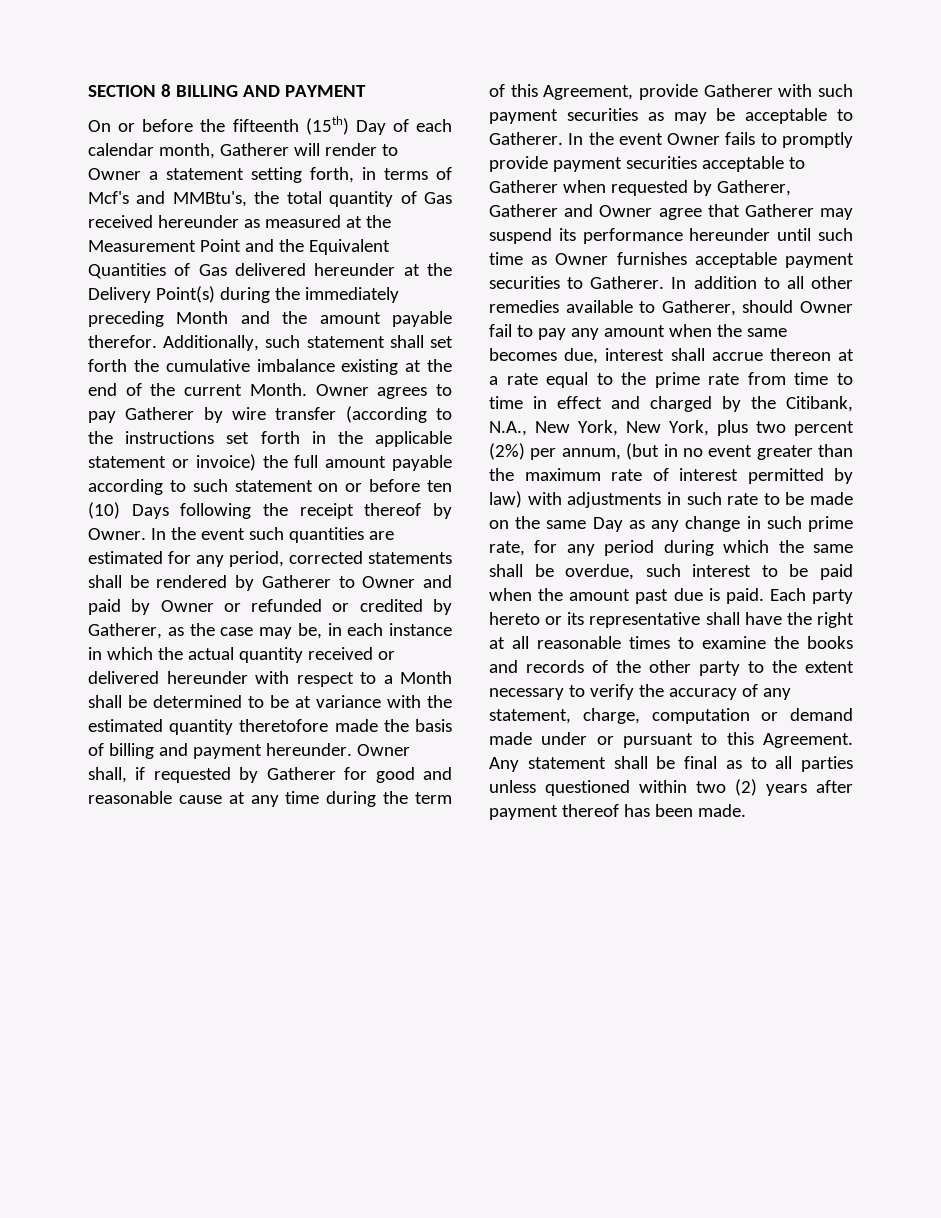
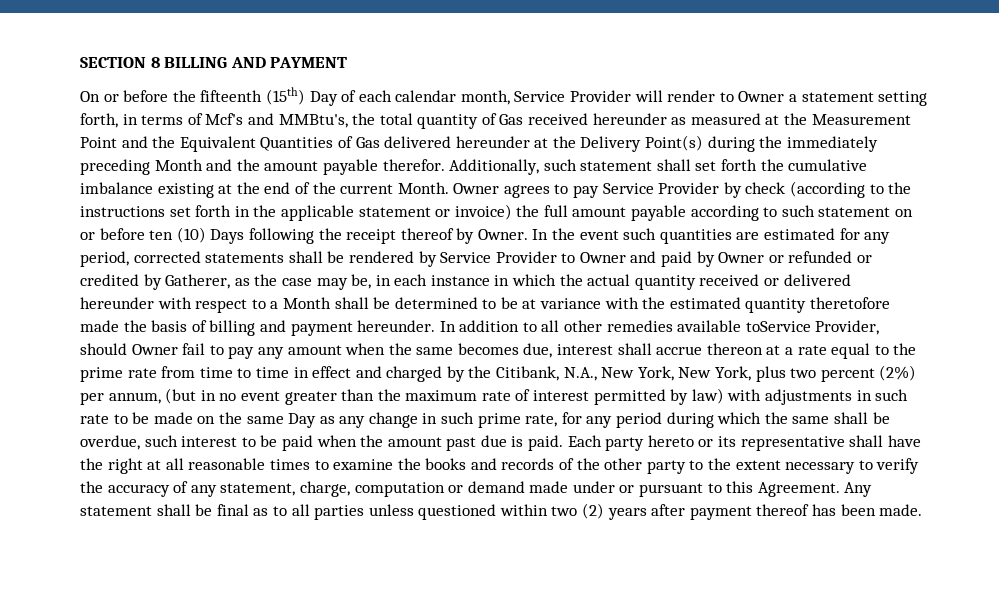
[219,143,289,156] Gatherer -> [514,90,632,102] Service Provider
[125,407,337,423] Gatherer by wire transfer -> [602,182,786,198] Service Provider by check
[261,575,331,588] Gatherer -> [440,251,557,263] Service Provider
[356,744,410,756] [88,767,452,783] [88,791,453,807] [489,84,853,100] [489,108,853,124] [489,132,853,148] [489,156,805,172] [489,180,791,196] [489,204,853,220] [489,228,853,244] [489,252,854,268] [489,276,665,289] Owner shall, if requested by Gatherer for good and reasonable cause at any time during the term of this Agreement, provide Gatherer with such payment securities as may be acceptable to Gatherer. In the event Owner fails to promptly provide payment securities acceptable to Gatherer when requested by Gatherer, Gatherer and Owner agree that Gatherer may suspend its performance hereunder until such time as Owner furnishes acceptable payment securities to Gatherer. -> (436, 326) none
[639,300,736,316] to Gatherer, -> [745,320,880,335] toService Provider,

